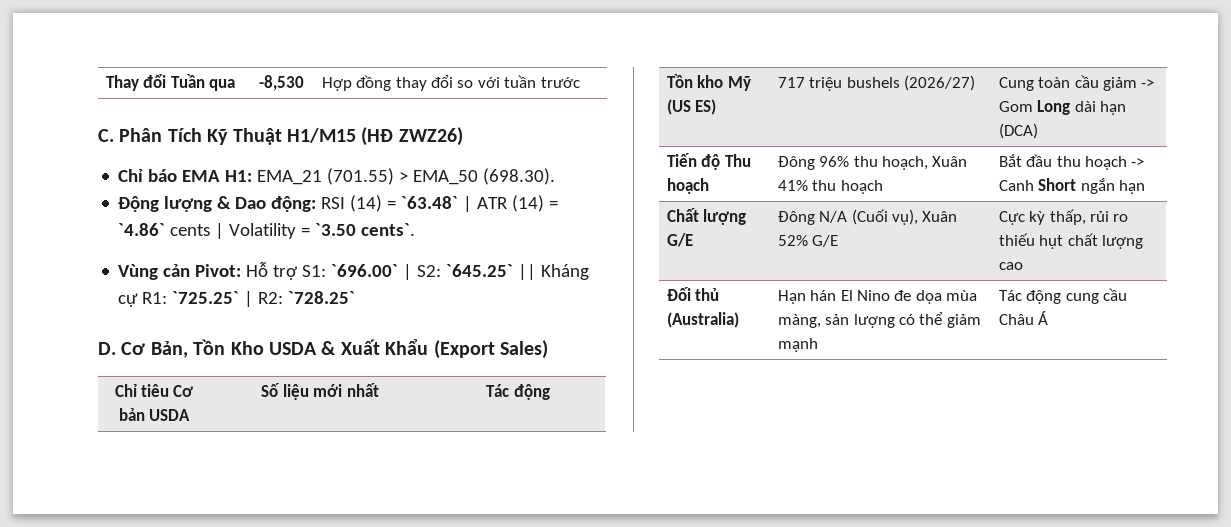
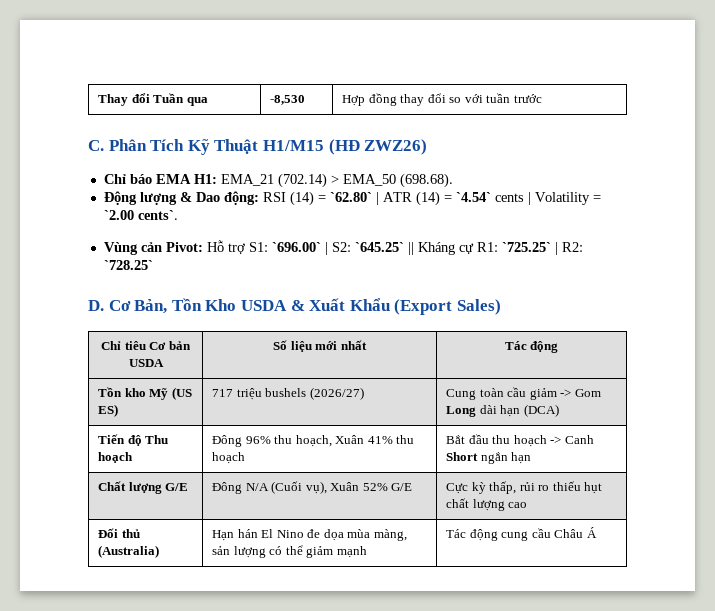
[327,168,395,185] (701.55) -> [277,173,327,188] (702.14)
[483,168,556,185] (698.30). -> [399,173,453,188] (698.68).
[401,196,459,209] `63.48` -> [329,192,372,202] `62.80`
[118,223,166,236] `4.86` -> [455,192,491,202] `4.54`
[315,223,357,236] `3.50 -> [103,210,134,220] `2.00

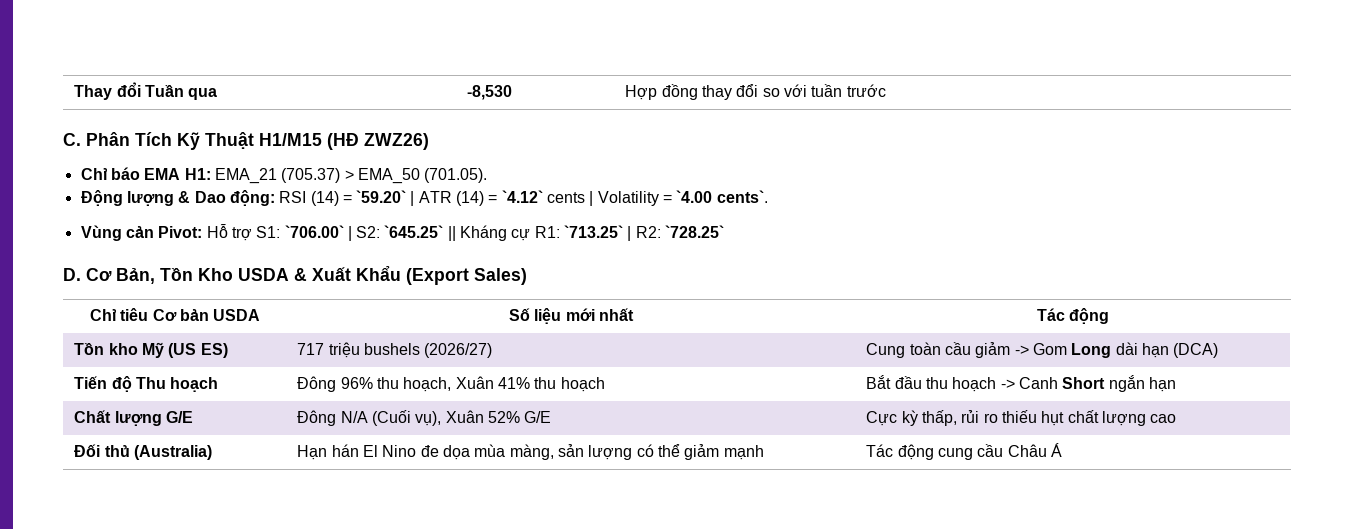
[277,173,327,188] (702.14) -> [281,168,341,183] (705.37)
[399,173,453,188] (698.68). -> [424,168,488,183] (701.05).
[329,192,372,202] `62.80` -> [356,190,407,203] `59.20`
[455,192,491,202] `4.54` -> [501,190,543,203] `4.12`
[103,210,134,220] `2.00 -> [676,190,713,203] `4.00
[271,242,321,252] `696.00` -> [284,225,344,238] `706.00`
[501,242,551,252] `725.25` -> [564,225,624,238] `713.25`

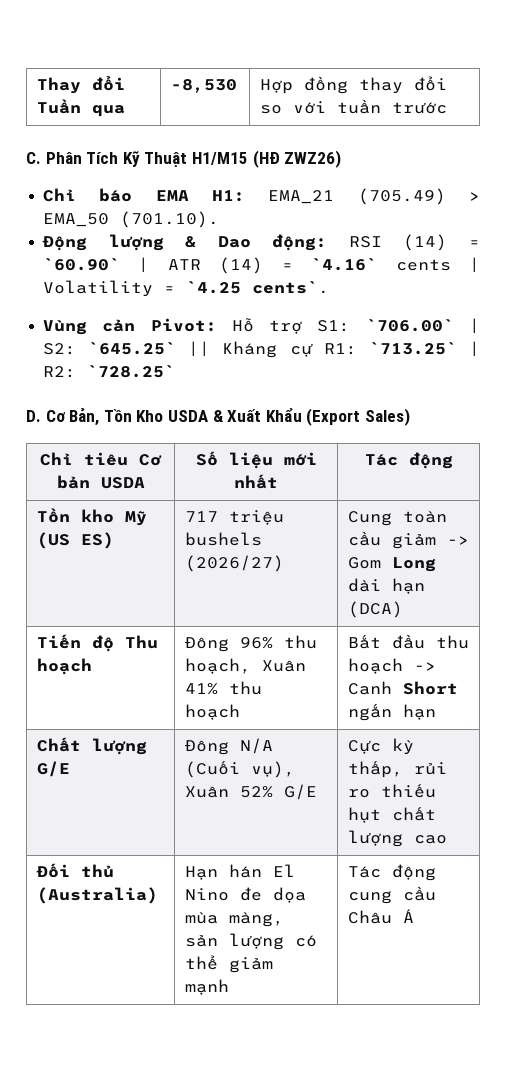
[281,168,341,183] (705.37) -> [357,188,446,205] (705.49)
[424,168,488,183] (701.05). -> [120,211,220,228] (701.10).
[356,190,407,203] `59.20` -> [43,258,121,271] `60.90`
[501,190,543,203] `4.12` -> [311,258,378,271] `4.16`
[676,190,713,203] `4.00 -> [186,281,242,294] `4.25

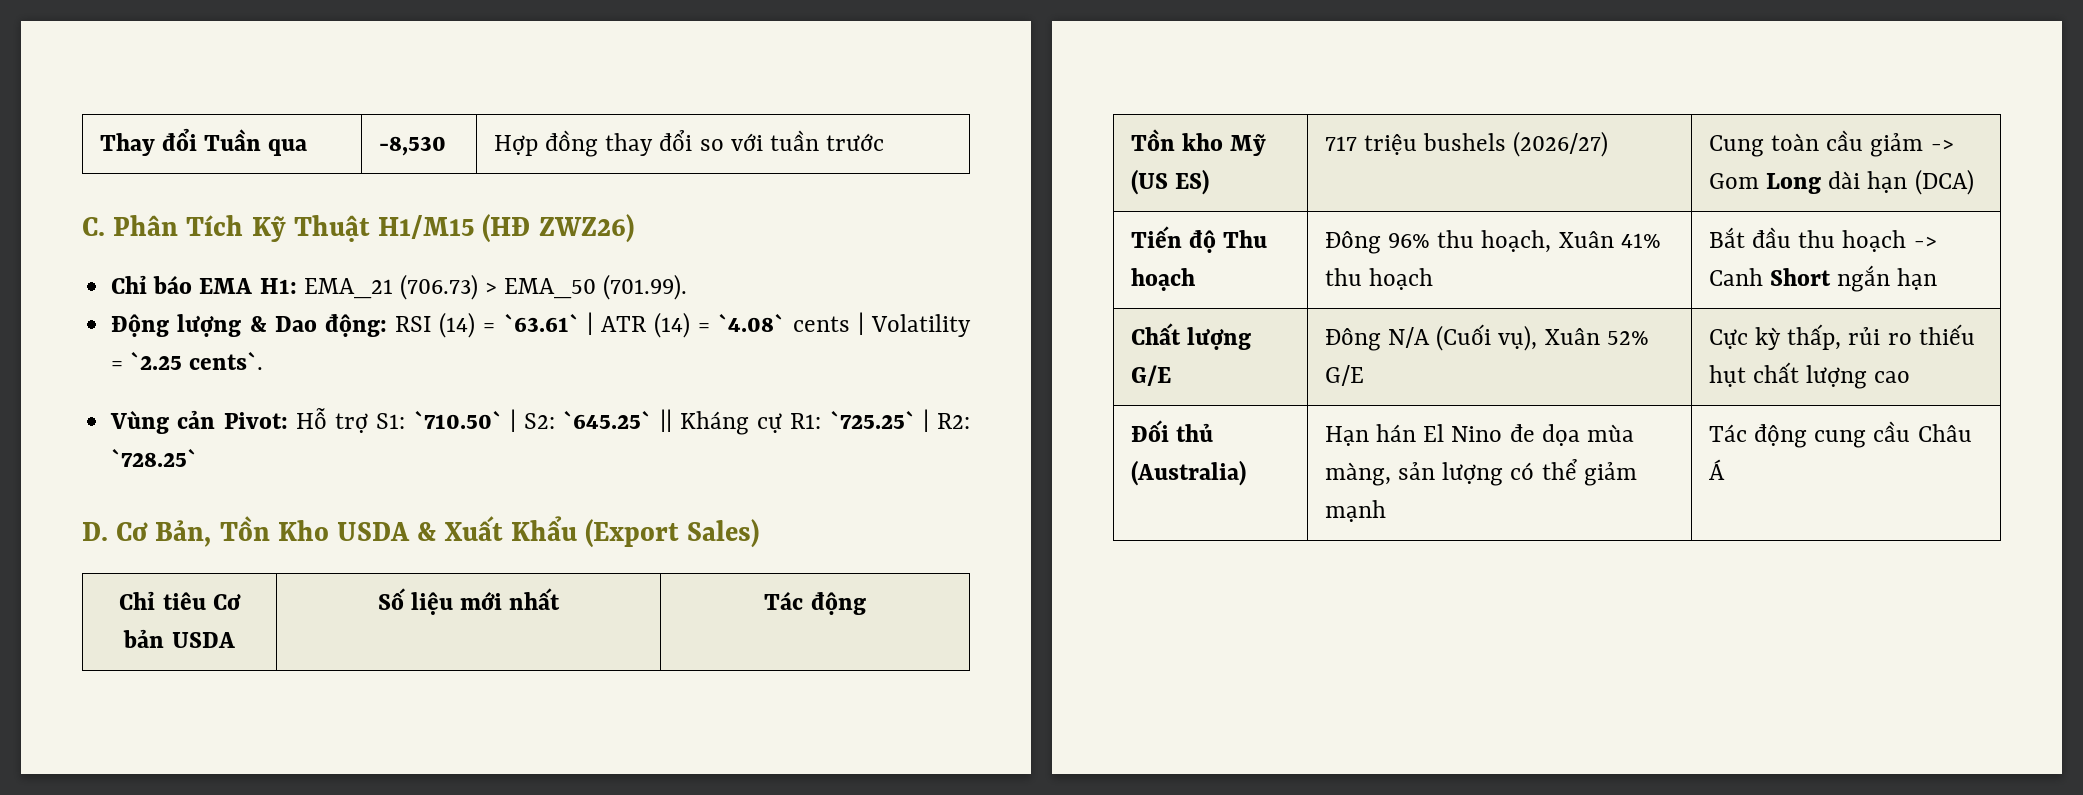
[357,188,446,205] (705.49) -> [399,274,478,300] (706.73)
[120,211,220,228] (701.10). -> [603,274,688,300] (701.99).
[43,258,121,271] `60.90` -> [503,313,579,332] `63.61`
[311,258,378,271] `4.16` -> [718,313,785,332] `4.08`
[186,281,242,294] `4.25 -> [130,351,183,370] `2.25
[365,319,454,332] `706.00` -> [413,410,502,429] `710.50`
[368,342,457,355] `713.25` -> [829,410,915,429] `725.25`

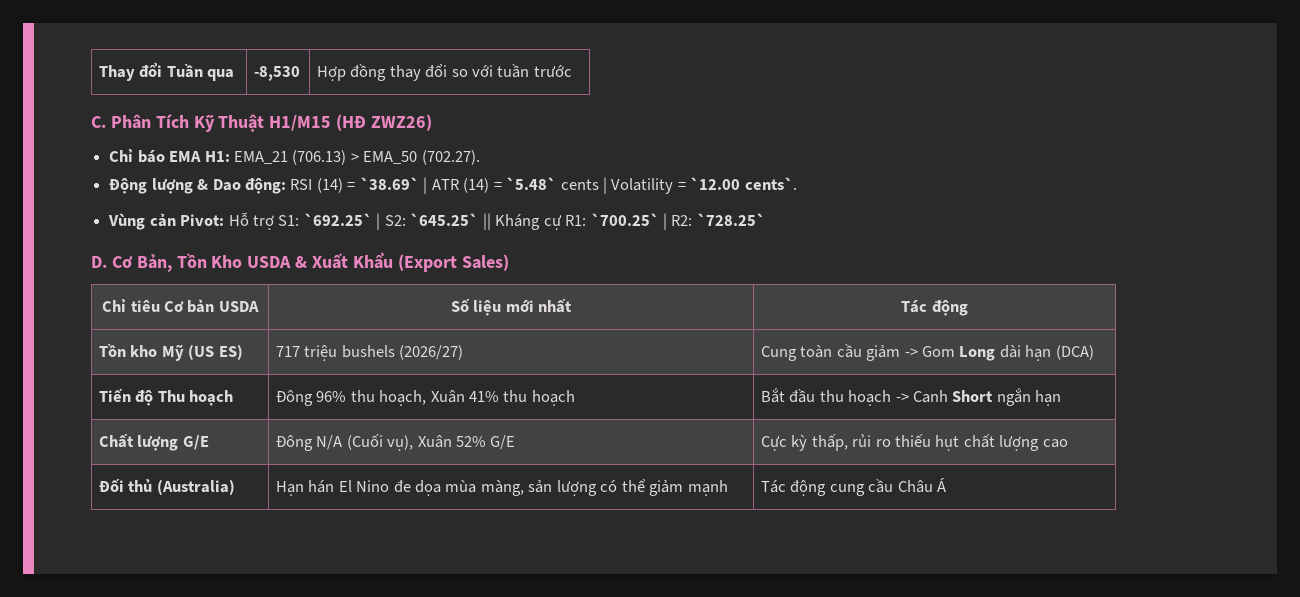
[399,274,478,300] (706.73) -> [292,150,347,165] (706.13)
[603,274,688,300] (701.99). -> [421,150,480,165] (702.27).
[503,313,579,332] `63.61` -> [359,177,419,190] `38.69`
[718,313,785,332] `4.08` -> [506,177,557,190] `5.48`
[130,351,183,370] `2.25 -> [690,177,741,190] `12.00
[413,410,502,429] `710.50` -> [303,213,372,226] `692.25`
[829,410,915,429] `725.25` -> [590,213,659,226] `700.25`

